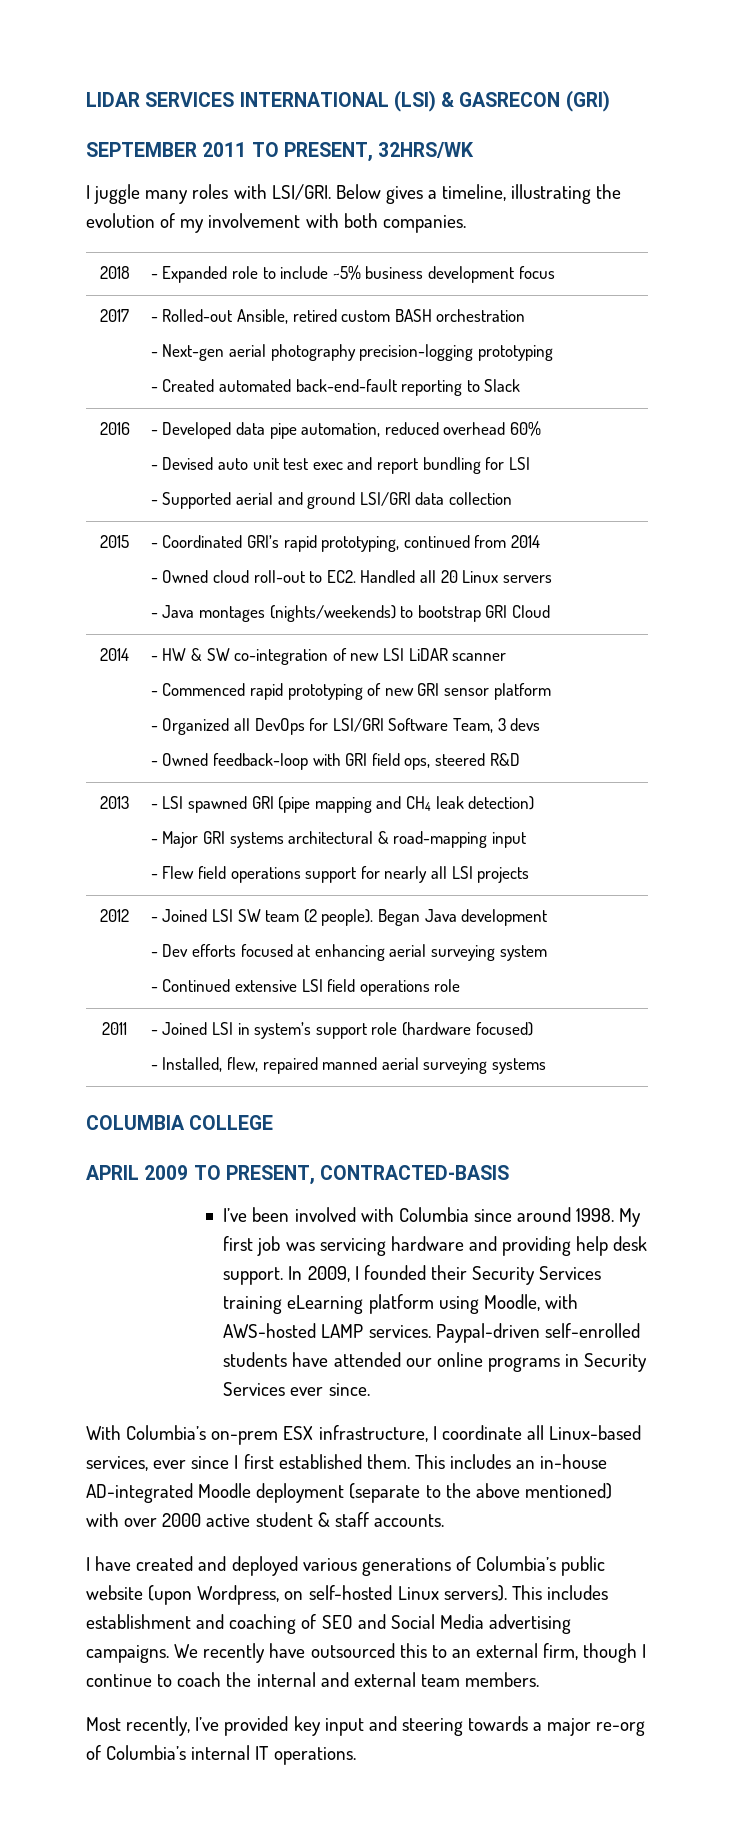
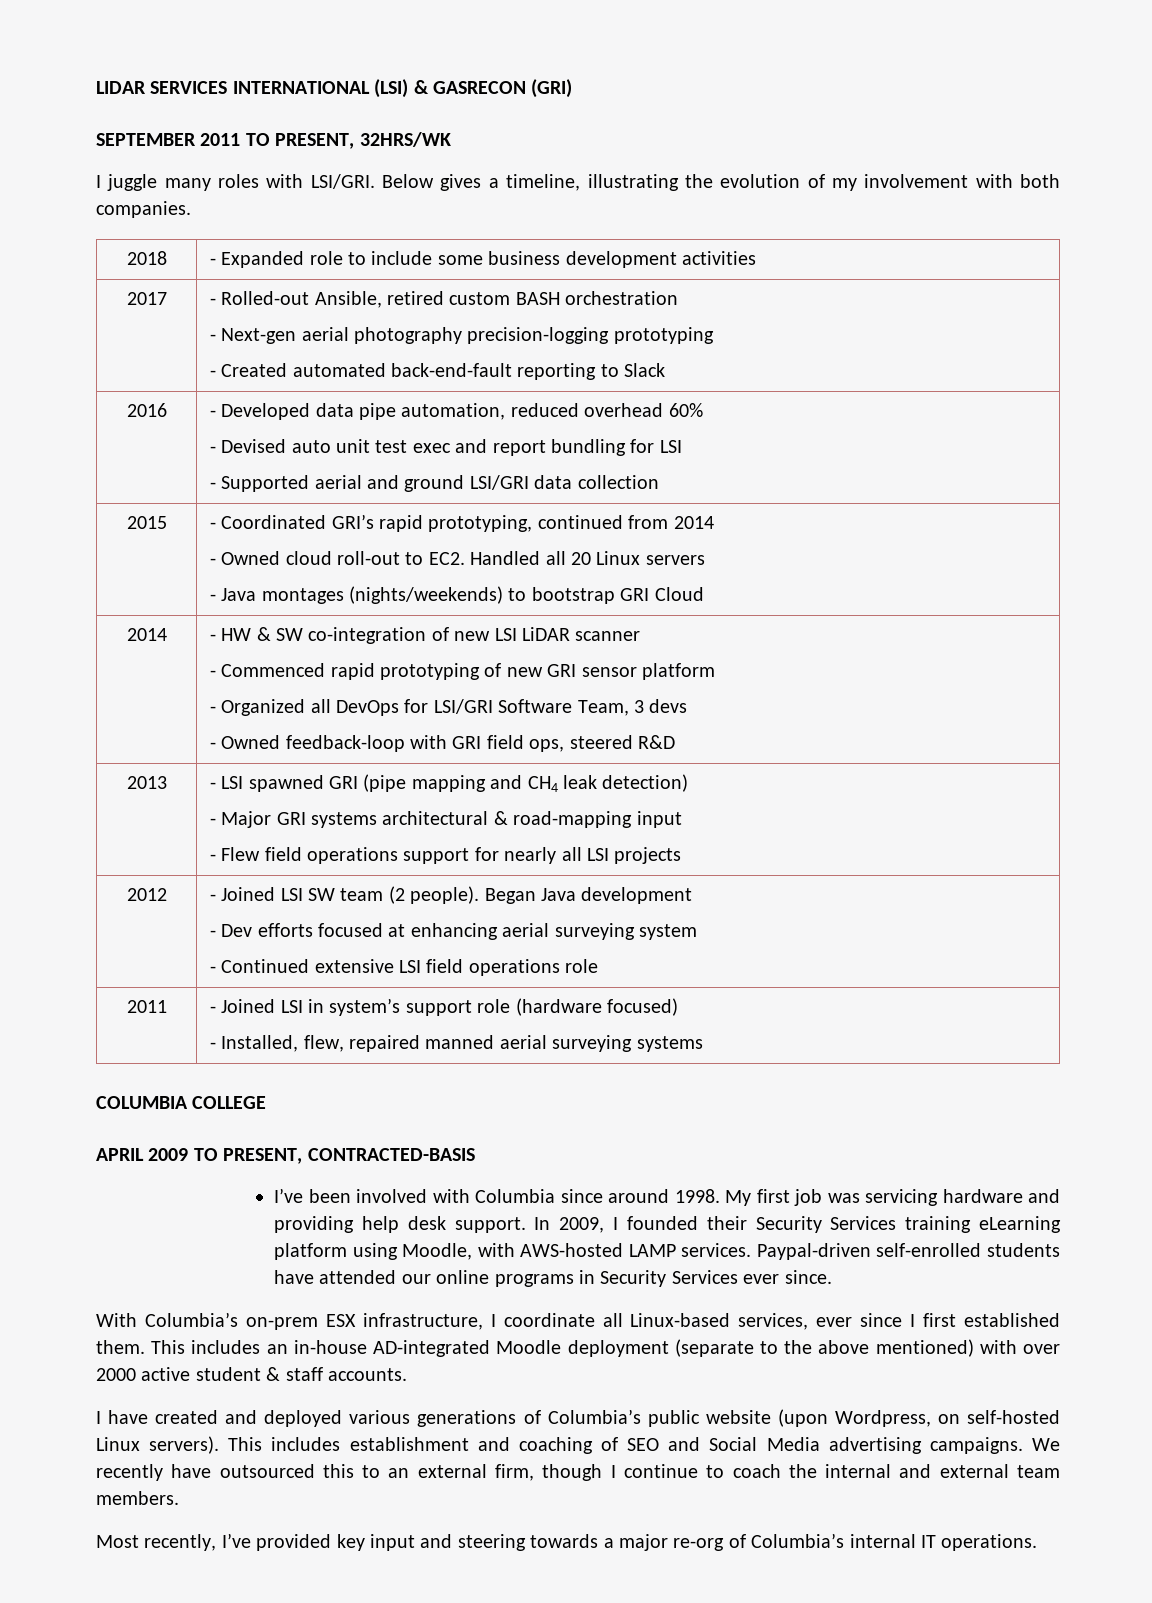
[332,265,361,280] ~5% -> [437,255,483,265] some
[518,266,555,279] focus -> [681,251,756,265] activities

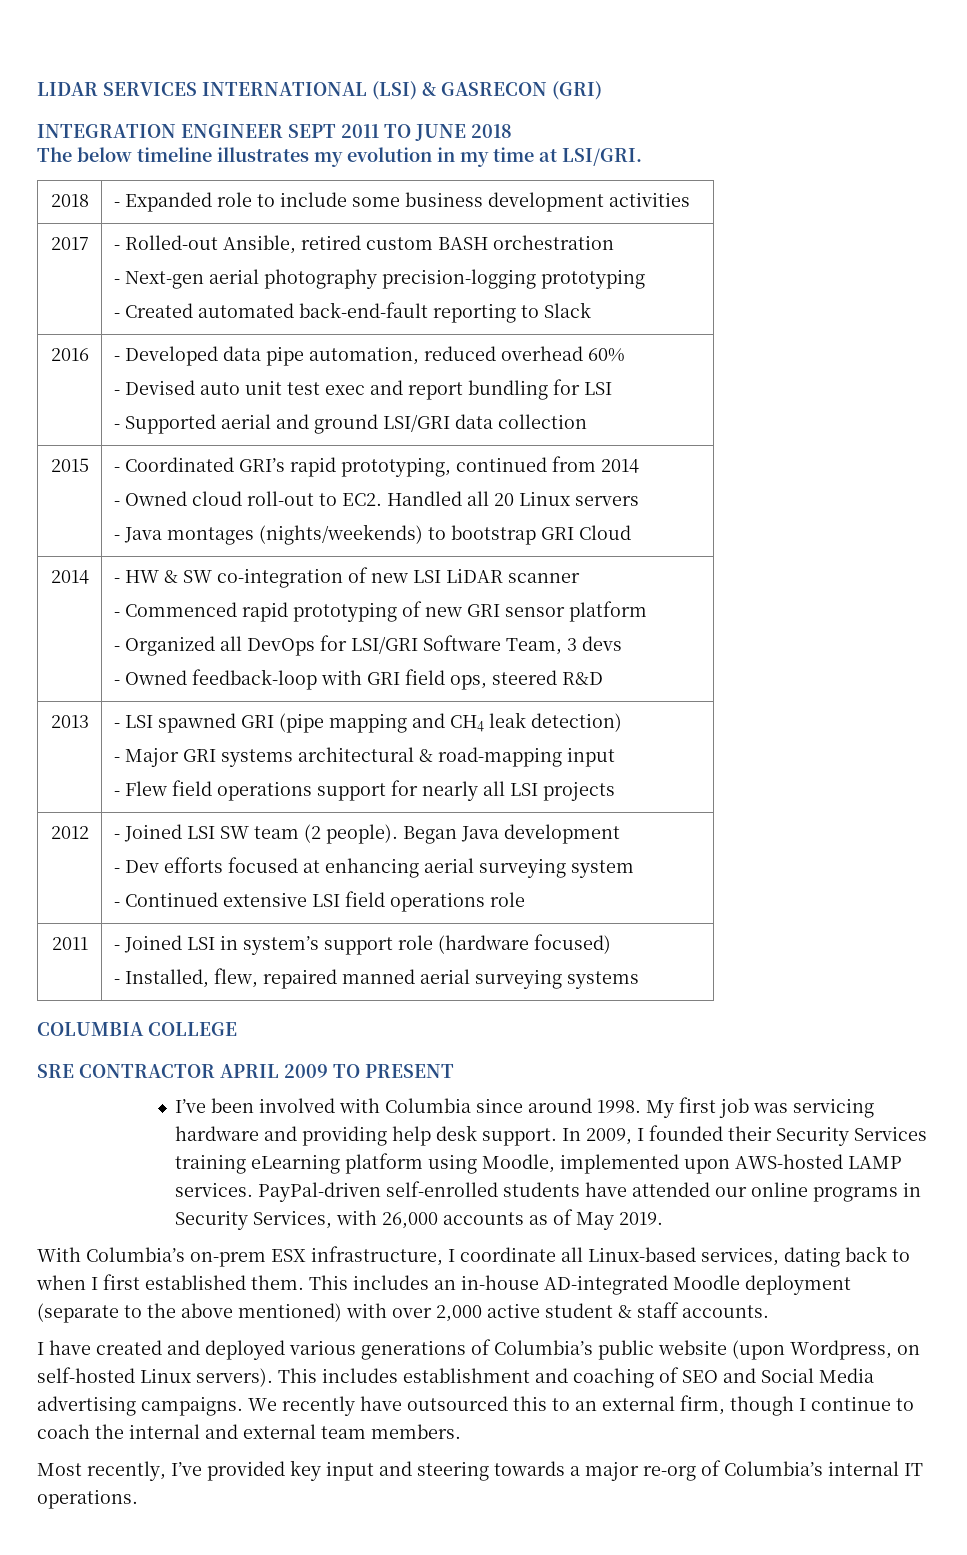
[96,132,451,149] [96,174,1061,191] [96,201,191,218] SEPTEMBER 2011 TO PRESENT, 32HRS/WK // I juggle many roles with LSI/GRI. Below gives a timeline, illustrating the evolution of my involvement with both companies. -> [37,124,512,141] [37,147,642,167] INTEGRATION ENGINEER SEPT 2011 TO JUNE 2018 // The below timeline illustrates my evolution in my time at LSI/GRI.
(267, 1102) none -> [37,1064,215,1078] SRE CONTRACTOR
[223,1148,475,1164] PRESENT, CONTRACTED-BASIS -> [365,1064,454,1078] PRESENT
[477,1243,515,1257] with -> [559,1154,730,1174] implemented upon
[756,1243,871,1260] Paypal-driven -> [257,1182,381,1202] PayPal-driven
[671,1270,832,1284] Services ever since. -> [252,1209,663,1230] Services, with 26,000 accounts as of May 2019.
[816,1313,903,1327] ever since -> [784,1246,910,1267] [36,1275,86,1290] dating back to when
[96,1368,136,1381] 2000 -> [436,1305,482,1322] 2,000

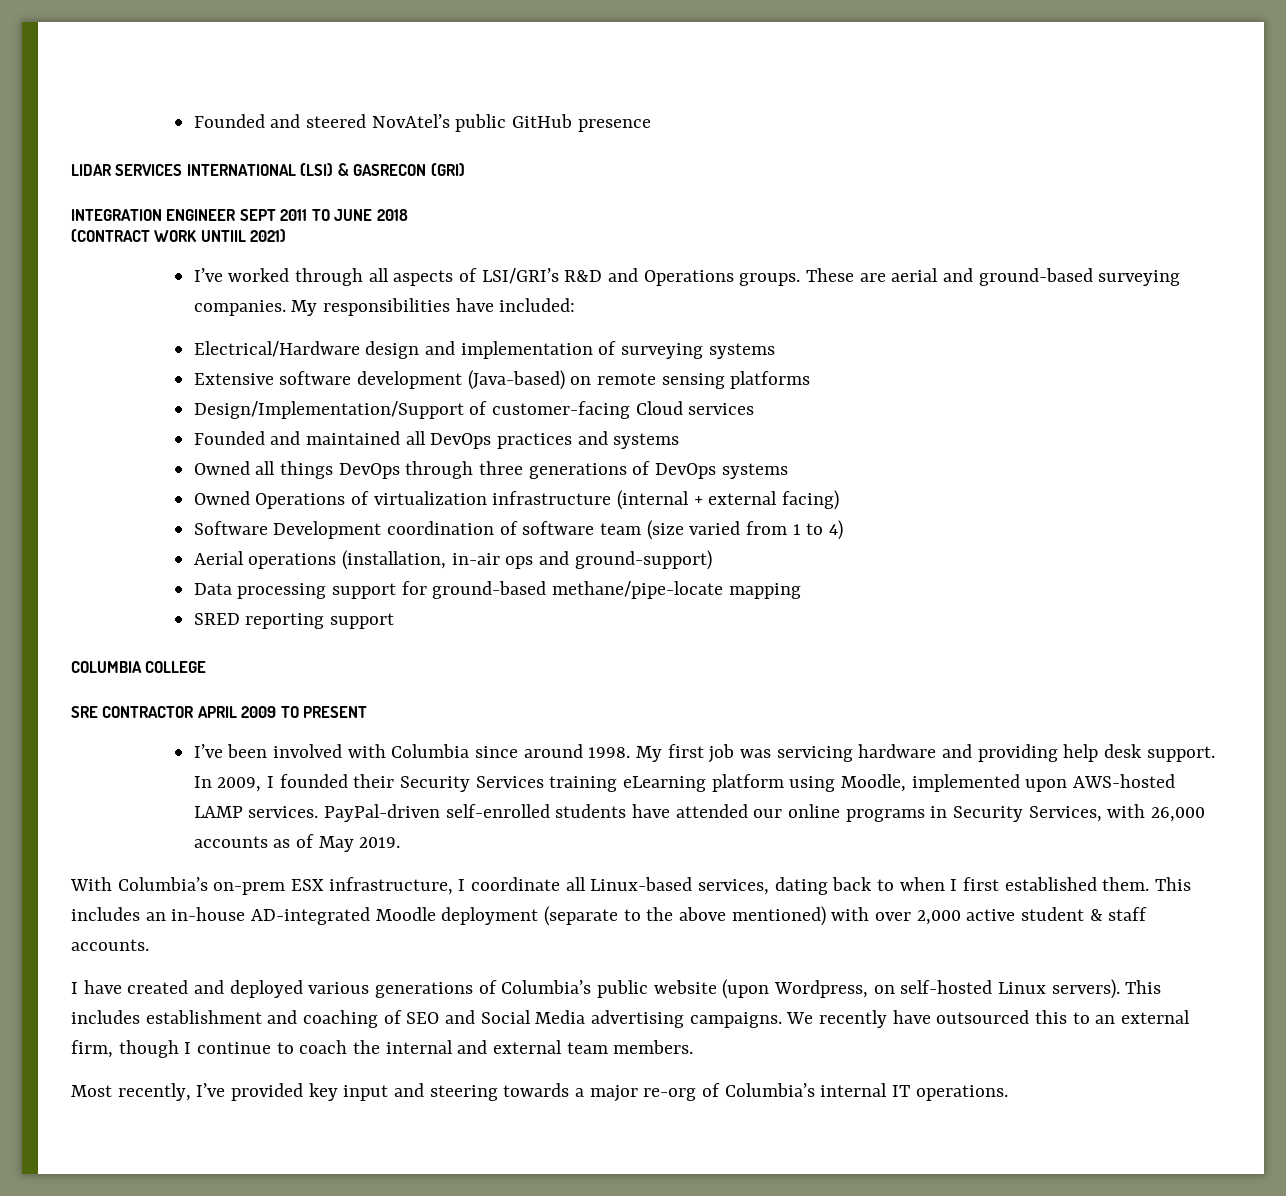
(37, 89) none -> [193,114,651,132] Founded and steered NovAtel’s public GitHub presence //
[37,147,642,167] [50,194,89,207] [113,192,690,212] [50,237,89,250] [113,235,614,254] [113,269,645,289] [113,302,591,323] [50,348,89,361] [113,346,625,366] [113,379,612,400] [113,414,587,434] [50,458,89,472] [113,456,639,477] [113,491,639,506] [113,524,631,545] [50,570,89,584] [113,567,580,588] [113,601,647,622] [113,635,622,656] [113,669,603,690] [50,715,89,728] [113,712,622,733] [113,747,615,767] [113,780,615,801] [50,826,89,839] [113,824,620,844] [113,857,634,878] [113,891,525,912] [51,937,88,950] [113,934,611,955] [113,968,639,989] The below timeline illustrates my evolution in my time at LSI/GRI. // 2018 | - Expanded role to include some business development activities // 2017 | - Rolled-out Ansible, retired custom BASH orchestration // - Next-gen aerial photography precision-logging prototyping // - Created automated back-end-fault reporting to Slack // 2016 | - Developed data pipe automation, reduced overhead 60% // - Devised auto unit test exec and report bundling for LSI // - Supported aerial and ground LSI/GRI data collection // 2015 | - Coordinated GRI’s rapid prototyping, continued from 2014 // - Owned cloud roll-out to EC2. Handled all 20 Linux servers // - Java montages (nights/weekends) to bootstrap GRI Cloud // 2014 | - HW & SW co-integration of new LSI LiDAR scanner // - Commenced rapid prototyping of new GRI sensor platform // - Organized all DevOps for LSI/GRI Software Team, 3 devs // - Owned feedback-loop with GRI field ops, steered R&D // 2013 | - LSI spawned GRI (pipe mapping and CH4 leak detection) // - Major GRI systems architectural & road-mapping input // - Flew field operations support for nearly all LSI projects // 2012 | - Joined LSI SW team (2 people). Began Java development // - Dev efforts focused at enhancing aerial surveying system // - Continued extensive LSI field operations role // 2011 | - Joined LSI in system’s support role (hardware focused) // - Installed, flew, repaired manned aerial surveying systems -> [71,229,287,242] [193,268,1181,286] [193,298,576,316] [193,341,775,359] [193,370,811,390] [193,401,755,419] [193,431,680,449] [193,461,788,479] [193,490,839,510] [193,520,843,540] [193,550,712,570] [193,581,801,599] [193,613,394,629] (CONTRACT WORK UNTIIL 2021) // I’ve worked through all aspects of LSI/GRI’s R&D and Operations groups. These are aerial and ground-based surveying companies. My responsibilities have included: // Electrical/Hardware design and implementation of surveying systems // Extensive software development (Java-based) on remote sensing platforms // Design/Implementation/Support of customer-facing Cloud services // Founded and maintained all DevOps practices and systems // Owned all things DevOps through three generations of DevOps systems // Owned Operations of virtualization infrastructure (internal + external facing) // Software Development coordination of software team (size varied from 1 to 4) // Aerial operations (installation, in-air ops and ground-support) // Data processing support for ground-based methane/pipe-locate mapping // SRED reporting support

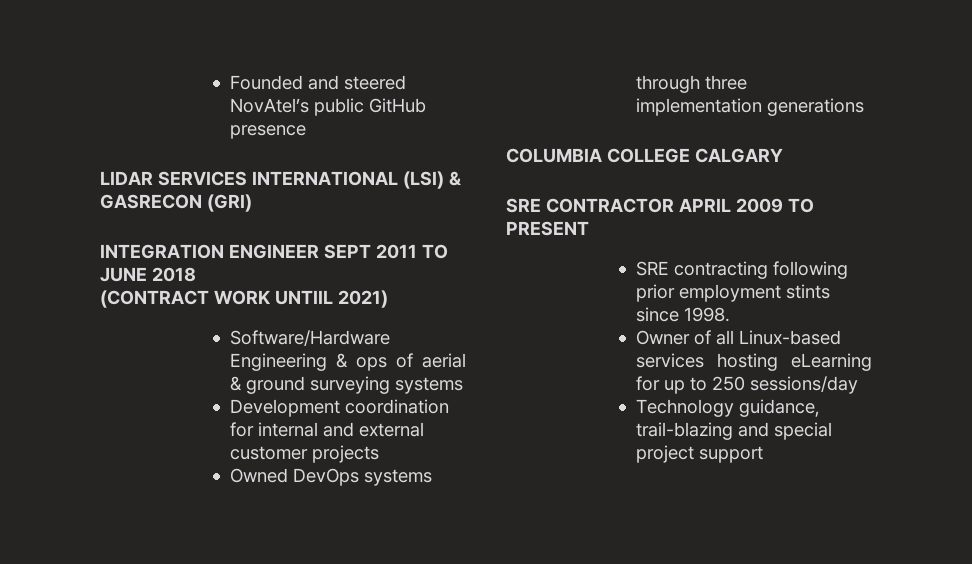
[193,268,1181,286] [193,298,576,316] [193,341,775,359] [193,370,811,390] [193,401,755,419] [193,431,680,449] [193,461,400,479] I’ve worked through all aspects of LSI/GRI’s R&D and Operations groups. These are aerial and ground-based surveying companies. My responsibilities have included: // Electrical/Hardware design and implementation of surveying systems // Extensive software development (Java-based) on remote sensing platforms // Design/Implementation/Support of customer-facing Cloud services // Founded and maintained all DevOps practices and systems // Owned all things DevOps -> [230,330,391,346] [230,353,466,371] [230,376,464,394] [230,399,450,417] [230,422,425,437] [230,445,380,463] [230,468,433,486] Software/Hardware Engineering & ops of aerial & ground surveying systems // Development coordination for internal and external customer projects // Owned DevOps systems
[528,461,788,479] [193,490,839,510] [193,520,843,540] [193,550,712,570] [193,581,801,599] [193,613,394,629] generations of DevOps systems // Owned Operations of virtualization infrastructure (internal + external facing) // Software Development coordination of software team (size varied from 1 to 4) // Aerial operations (installation, in-air ops and ground-support) // Data processing support for ground-based methane/pipe-locate mapping // SRED reporting support -> [636,98,865,116] implementation generations
(207, 667) none -> [694,148,783,163] CALGARY
[193,744,1215,763] [193,774,1175,792] [193,804,1205,822] [193,834,401,852] [70,877,1192,895] [71,906,1148,926] [71,939,149,951] [71,979,1162,999] [71,1010,1191,1028] [71,1040,694,1058] [71,1083,1008,1102] I’ve been involved with Columbia since around 1998. My first job was servicing hardware and providing help desk support. In 2009, I founded their Security Services training eLearning platform using Moodle, implemented upon AWS-hosted LAMP services. PayPal-driven self-enrolled students have attended our online programs in Security Services, with 26,000 accounts as of May 2019. // With Columbia’s on-prem ESX infrastructure, I coordinate all Linux-based services, dating back to when I first established them. This includes an in-house AD-integrated Moodle deployment (separate to the above mentioned) with over 2,000 active student & staff accounts. // I have created and deployed various generations of Columbia’s public website (upon Wordpress, on self-hosted Linux servers). This includes establishment and coaching of SEO and Social Media advertising campaigns. We recently have outsourced this to an external firm, though I continue to coach the internal and external team members. // Most recently, I’ve provided key input and steering towards a major re-org of Columbia’s internal IT operations. -> [636,261,849,279] [636,284,831,302] [636,307,731,322] [636,330,842,345] [636,353,872,371] [636,376,859,394] [636,399,821,417] [636,422,833,440] [636,445,764,463] SRE contracting following prior employment stints since 1998. // Owner of all Linux-based services hosting eLearning for up to 250 sessions/day // Technology guidance, trail-blazing and special project support

